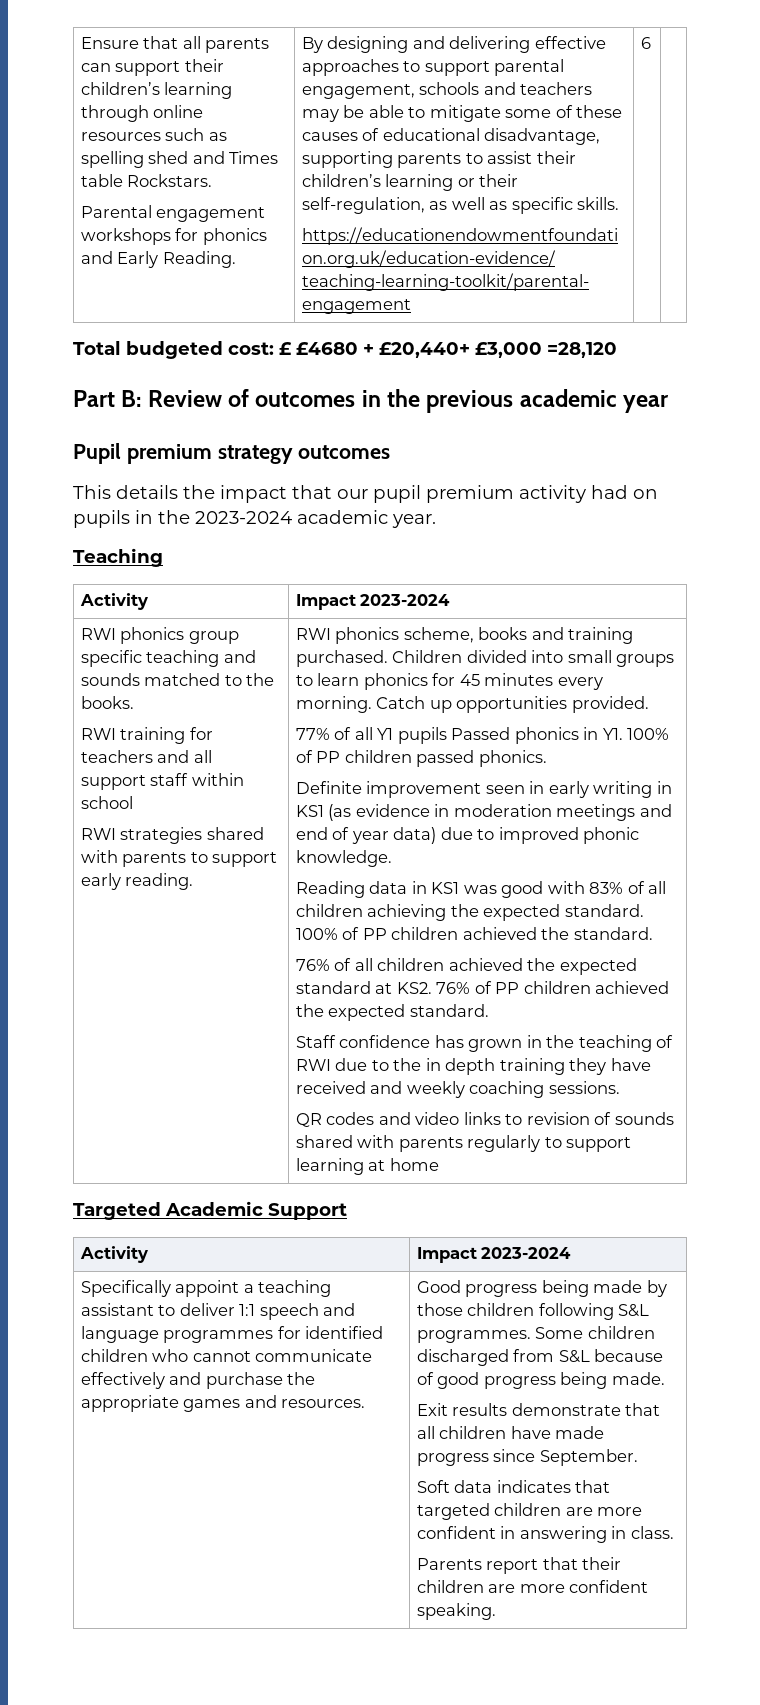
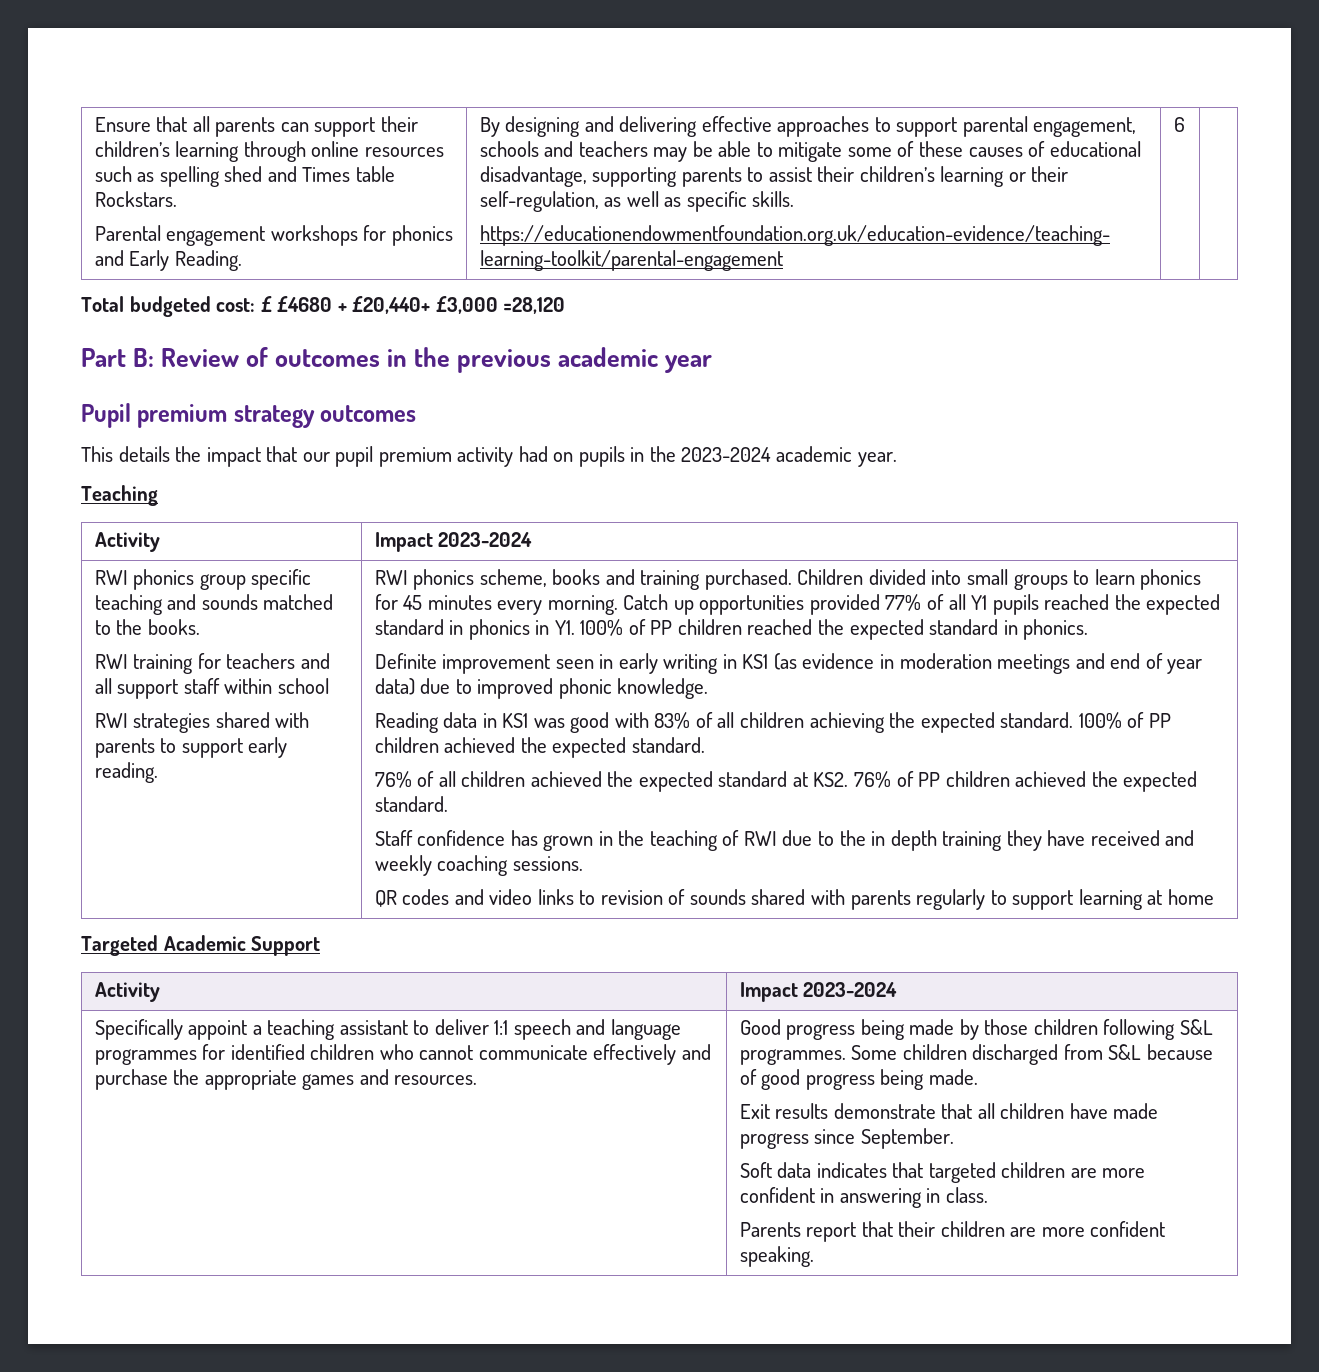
[571,696,649,713] provided. // -> [809,594,880,615] provided
[451,727,511,740] Passed -> [1044,594,1221,615] [374,619,464,635] reached the expected standard in
[416,750,475,767] passed -> [747,619,1018,640] reached the expected standard in
(570, 933) none -> [552,737,627,758] expected

